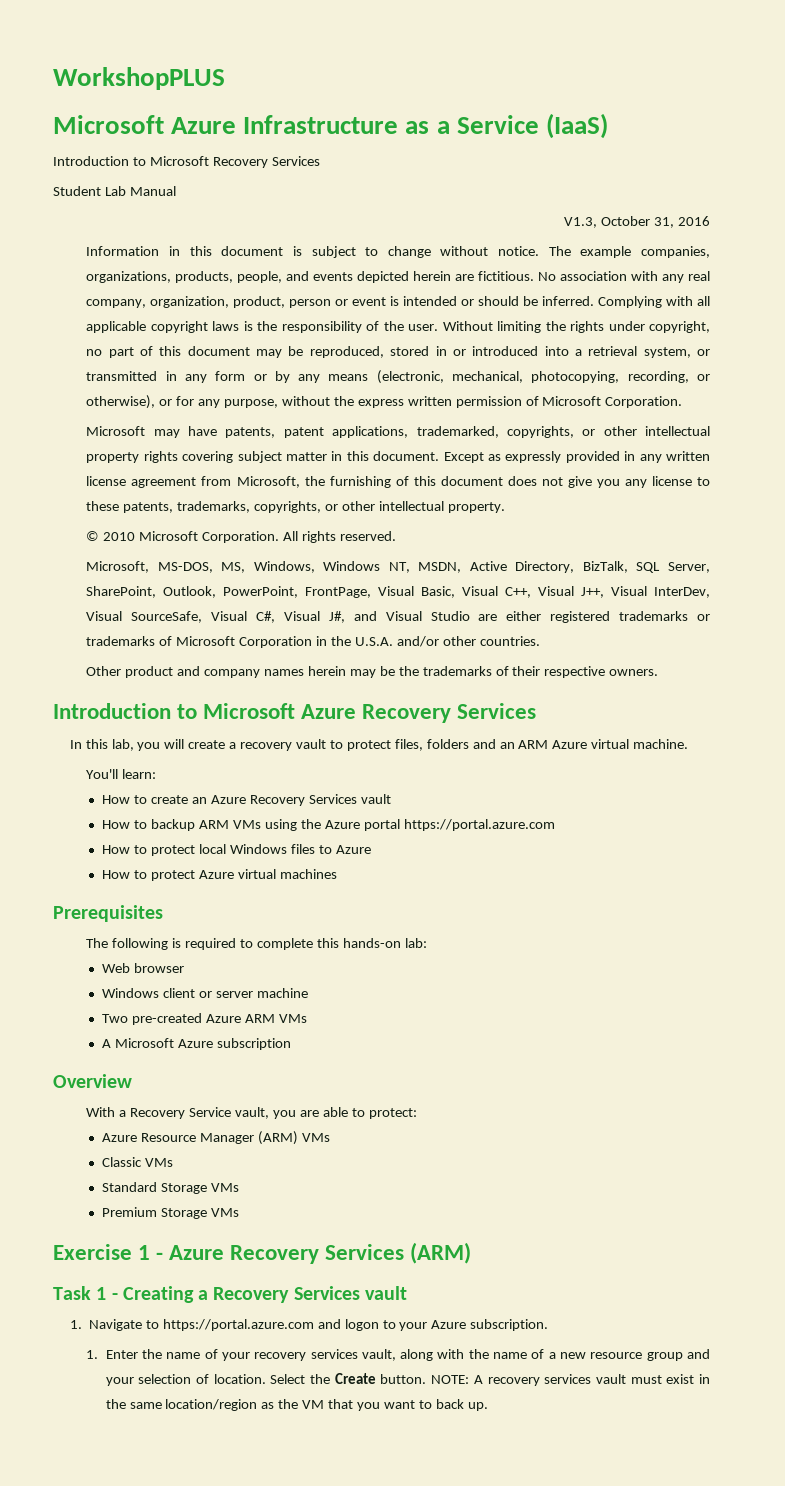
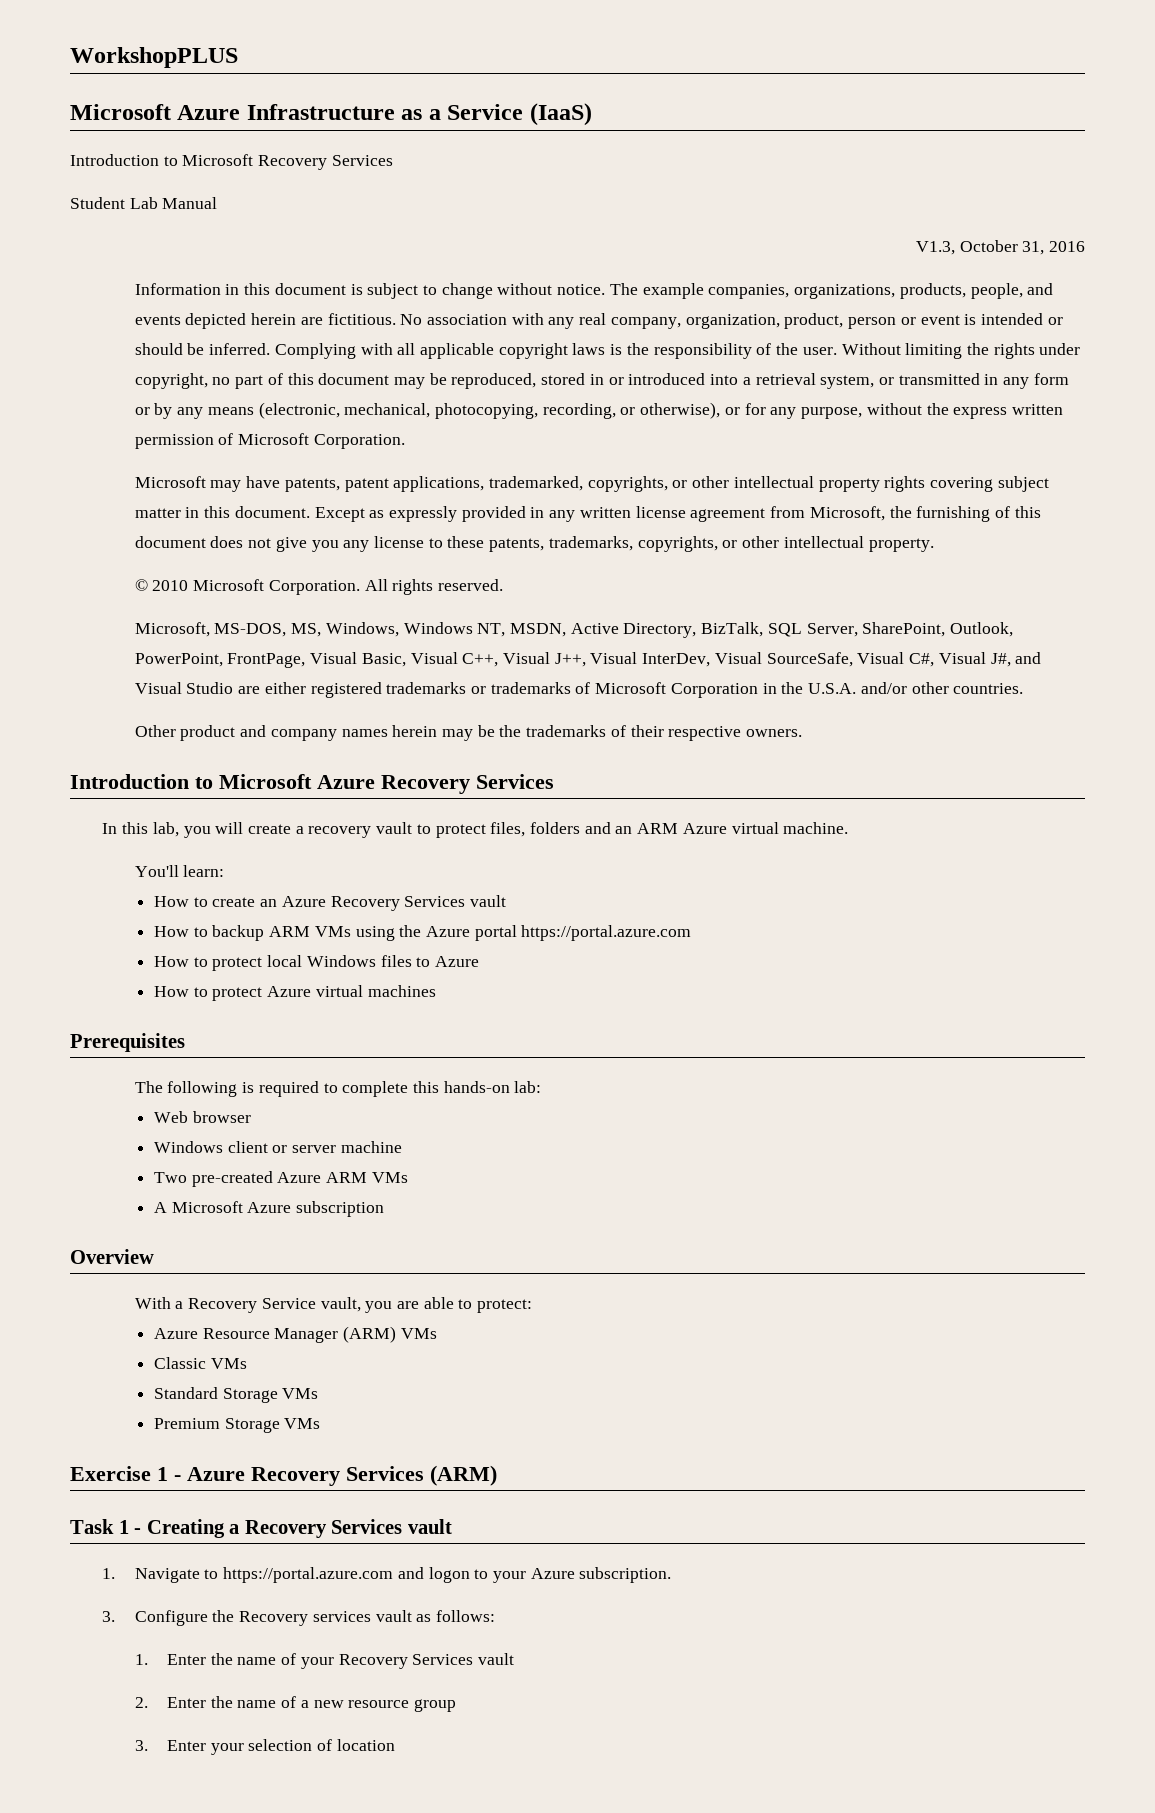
(549, 1325) none -> [102,1610,496,1626] // 3. Configure the Recovery services vault as follows:
[254,1349,465,1361] recovery services vault, along with -> [338,1653,515,1669] [134,1697,206,1708] Recovery Services vault // 2. Enter
[687,1349,711,1359] and -> [134,1740,206,1751] // 3. Enter
[213,1373,710,1386] [105,1399,488,1411] location. Select the Create button. NOTE: A recovery services vault must exist in the same location/region as the VM that you want to back up. -> [336,1739,395,1751] location

